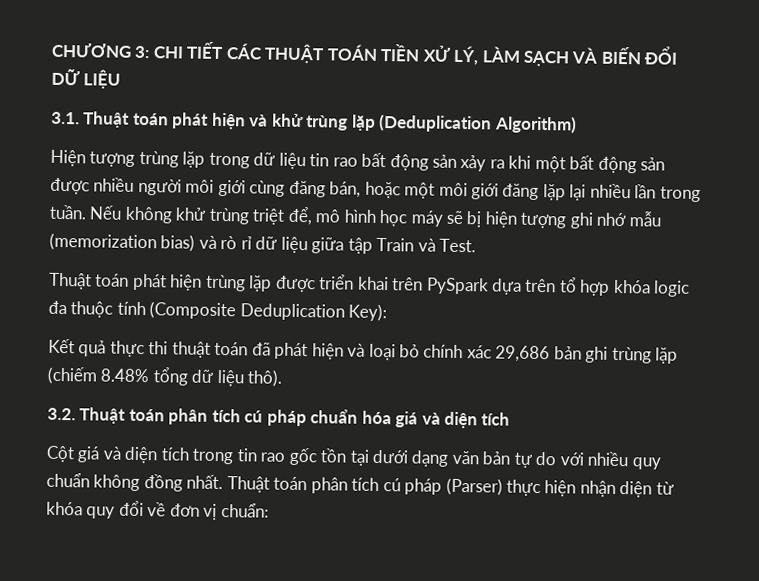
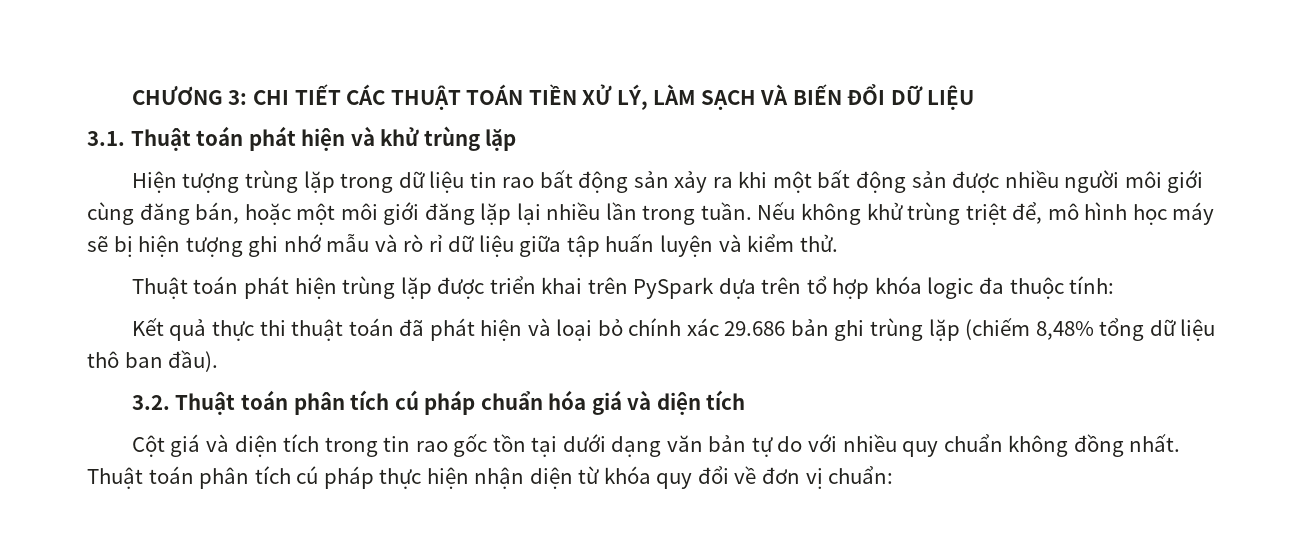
[379,113,577,134] (Deduplication Algorithm) -> (517, 140) none
[49,232,196,252] (memorization bias) -> (370, 243) none
[376,237,477,253] Train và Test. -> [605,233,838,257] huấn luyện và kiểm thử.
[116,301,388,322] tính (Composite Deduplication Key): -> [1069,276,1115,294] tính:
[495,345,551,363] 29,686 -> [724,321,786,336] 29.686
[100,368,150,383] 8.48% -> [1035,321,1094,340] 8,48%
[247,369,283,387] thô). -> [87,350,219,372] thô ban đầu).
[445,477,503,496] (Parser) -> (374, 477) none

